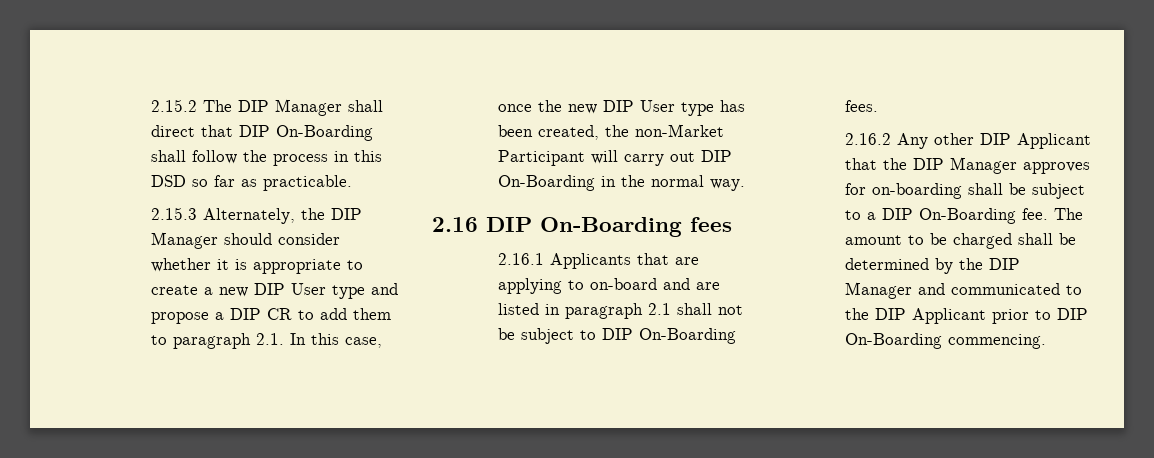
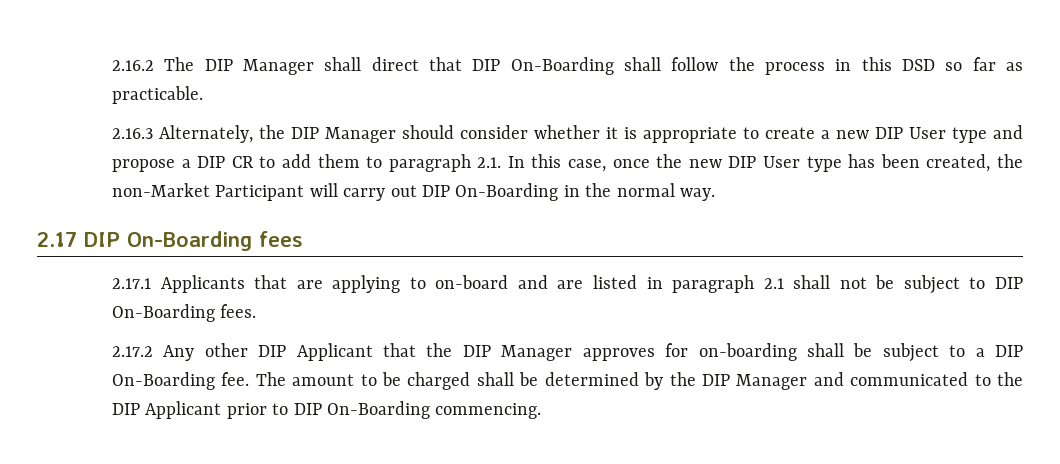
[150,99,197,112] 2.15.2 -> [111,60,154,71] 2.16.2
[150,207,197,220] 2.15.3 -> [111,128,153,139] 2.16.3
[432,217,478,232] 2.16 -> [37,232,77,247] 2.17
[497,253,544,265] 2.16.1 -> [111,278,151,289] 2.17.1
[844,133,891,145] 2.16.2 -> [111,346,153,357] 2.17.2

